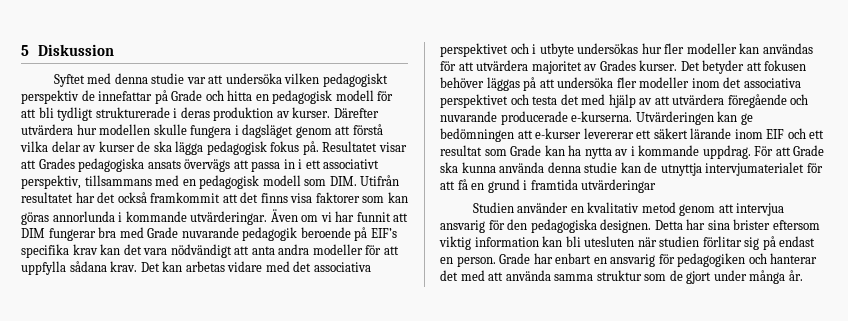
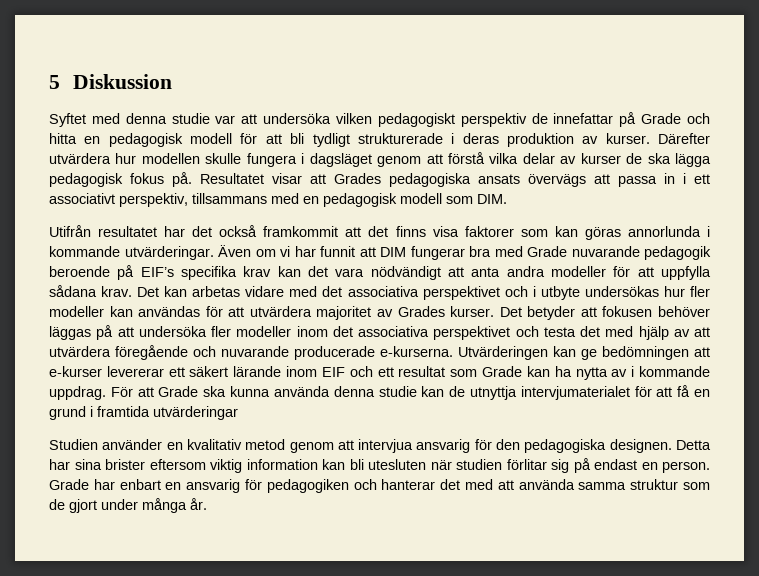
(357, 181) none -> (507, 199) //

